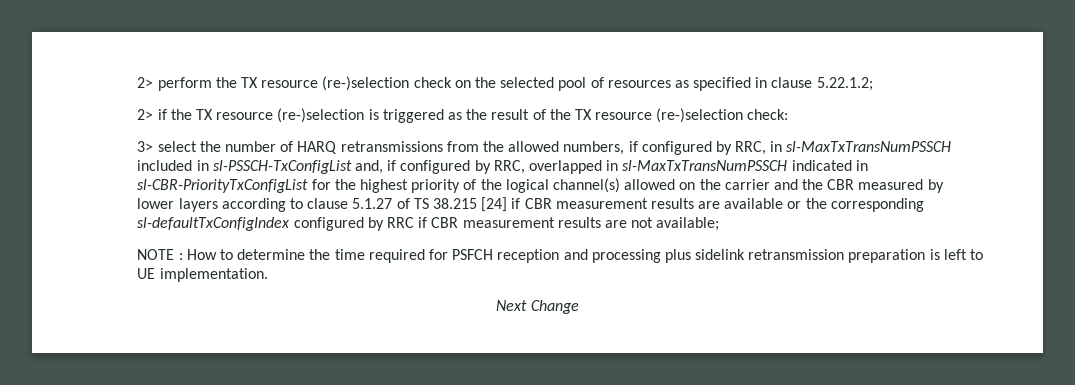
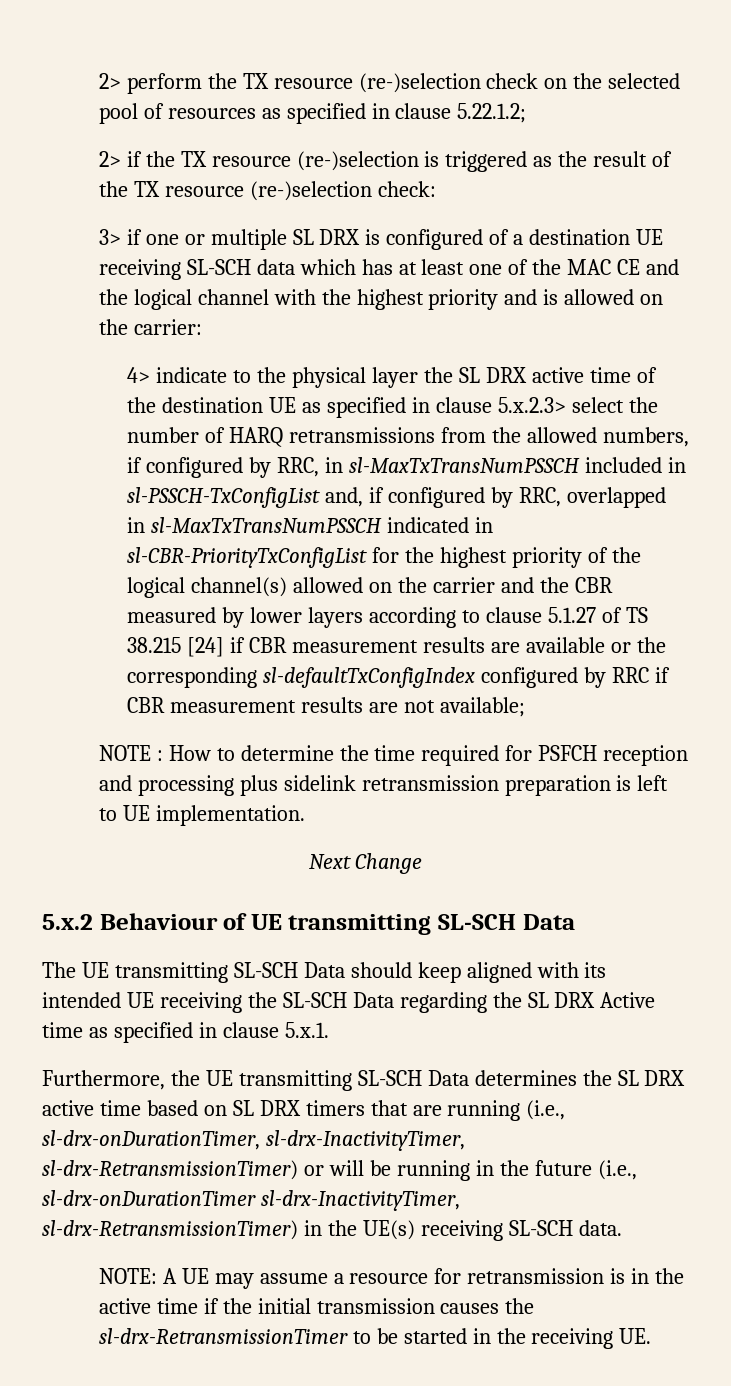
(154, 146) none -> [126,229,664,250] [98,259,680,280] [98,289,664,310] [98,319,202,335] [127,367,657,388] [127,397,566,418] if one or multiple SL DRX is configured of a destination UE receiving SL-SCH data which has at least one of the MAC CE and the logical channel with the highest priority and is allowed on the carrier: // 4> indicate to the physical layer the SL DRX active time of the destination UE as specified in clause 5.x.2.3>
(579, 307) none -> [42,913,575,935] [42,962,607,983] [42,992,656,1013] [42,1022,329,1043] [42,1070,686,1091] [42,1100,566,1121] [42,1130,465,1151] [42,1160,637,1181] [42,1190,460,1211] [42,1220,622,1241] [98,1268,685,1289] [98,1298,535,1314] [98,1328,652,1349] // 5.x.2 Behaviour of UE transmitting SL-SCH Data // The UE transmitting SL-SCH Data should keep aligned with its intended UE receiving the SL-SCH Data regarding the SL DRX Active time as specified in clause 5.x.1. // Furthermore, the UE transmitting SL-SCH Data determines the SL DRX active time based on SL DRX timers that are running (i.e., sl-drx-onDurationTimer, sl-drx-InactivityTimer, sl-drx-RetransmissionTimer) or will be running in the future (i.e., sl-drx-onDurationTimer sl-drx-InactivityTimer, sl-drx-RetransmissionTimer) in the UE(s) receiving SL-SCH data. // NOTE: A UE may assume a resource for retransmission is in the active time if the initial transmission causes the sl-drx-RetransmissionTimer to be started in the receiving UE.

